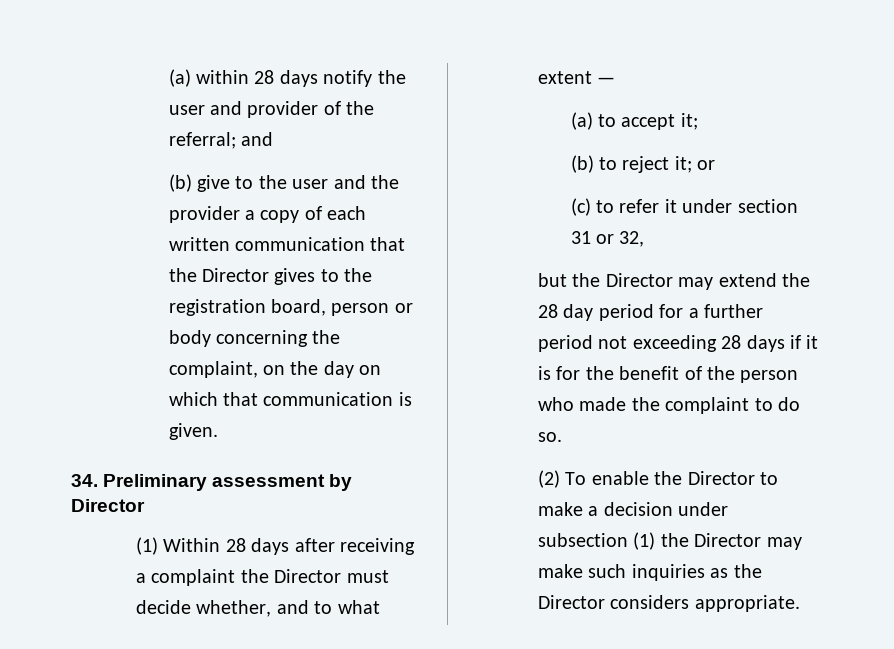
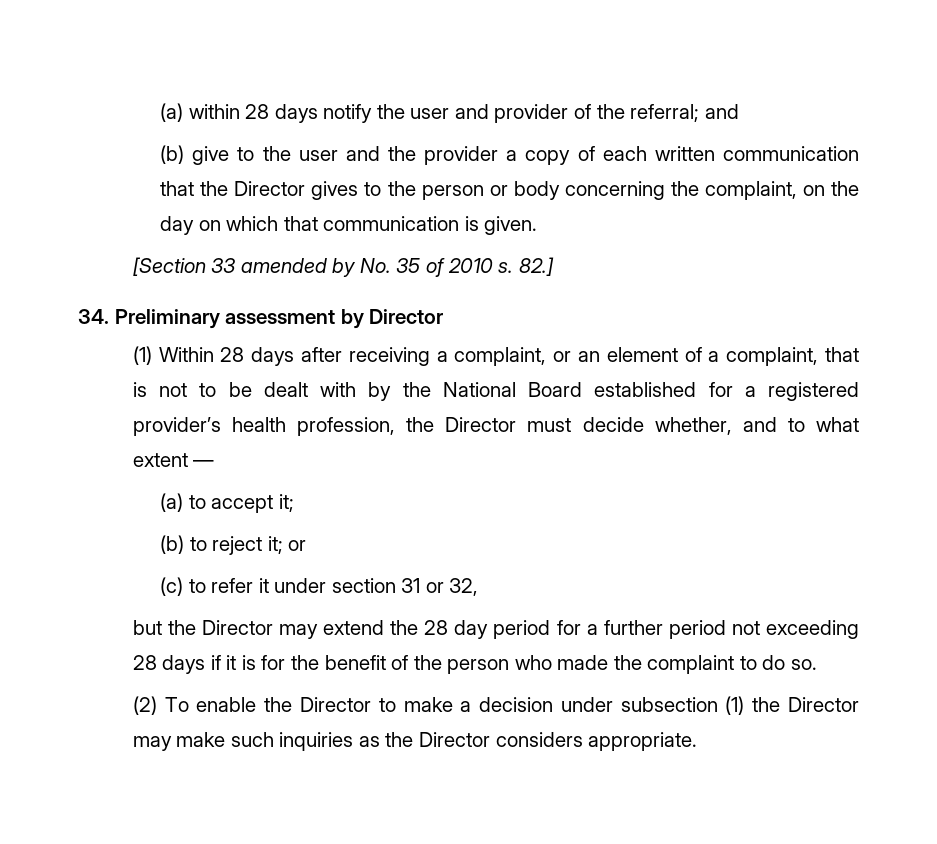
[168,299,327,316] registration board, -> (416, 188) none
(218, 431) none -> [132,257,554,277] // [Section 33 amended by No. 35 of 2010 s. 82.]
[151,569,236,586] complaint -> [454,347,859,366] [132,382,860,401] [132,417,396,436] complaint, or an element of a complaint, that is not to be dealt with by the National Board established for a registered provider’s health profession,

